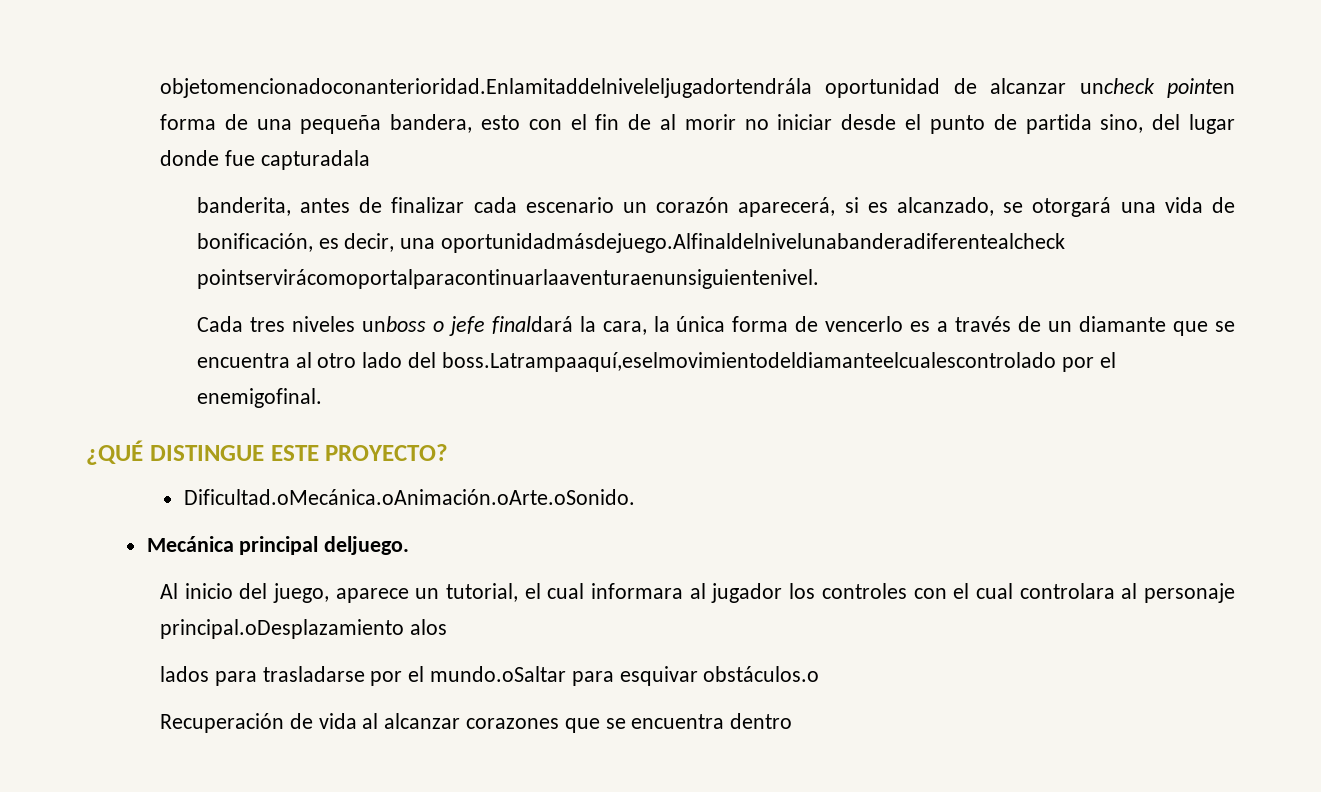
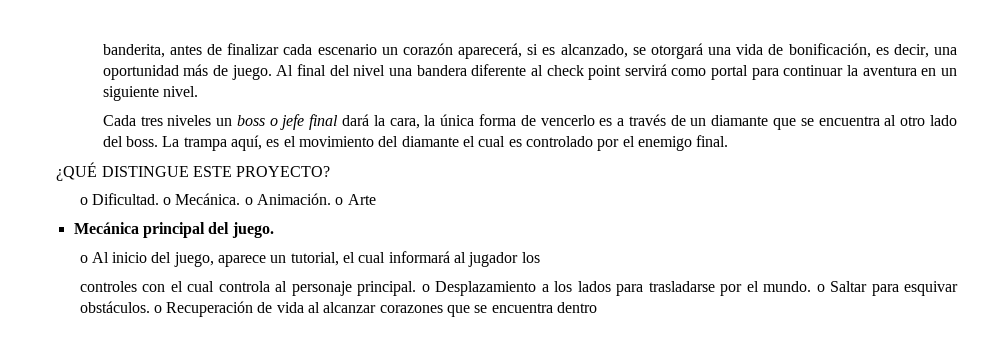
[159,78,1235,98] [159,114,1236,134] [159,150,370,170] objetomencionadoconanterioridad.Enlamitaddelniveleljugadortendrála oportunidad de alcanzar uncheck pointen forma de una pequeña bandera, esto con el fin de al morir no iniciar desde el punto de partida sino, del lugar donde fue capturadala // -> (102, 51) none
[441,233,1066,253] [196,269,819,289] [196,316,573,336] oportunidadmásdejuego.Alfinaldelnivelunabanderadiferentealcheck pointservirácomoportalparacontinuarlaaventuraenunsiguientenivel. // Cada tres niveles unboss o jefe finaldará -> [102,64,957,80] [102,86,199,101] [102,114,370,130] oportunidad más de juego. Al final del nivel una bandera diferente al check point servirá como portal para continuar la aventura en un siguiente nivel. // Cada tres niveles un boss o jefe final dará
[441,352,1116,372] [196,388,322,408] [86,440,449,465] [183,489,635,505] boss.Latrampaaquí,eselmovimientodeldiamanteelcualescontrolado por el enemigofinal. // ¿QUÉ DISTINGUE ESTE PROYECTO? // Dificultad.oMecánica.oAnimación.oArte.oSonido. -> [126,135,729,151] [56,162,331,181] [79,193,376,205] boss. La trampa aquí, es el movimiento del diamante el cual es controlado por el enemigo final. // ¿QUÉ DISTINGUE ESTE PROYECTO? // o Dificultad. o Mecánica. o Animación. o Arte
[324,536,410,555] deljuego. // -> [208,222,274,238] [79,255,88,263] del juego. // o
[591,583,684,599] informara -> [388,251,450,263] informará
(816, 591) none -> (540, 257) //
[1019,583,1115,599] controlara -> [218,281,270,292] controla
[159,619,447,639] principal.oDesplazamiento alos // -> [356,281,572,296] principal. o Desplazamiento a los
[429,666,820,686] mundo.oSaltar para esquivar obstáculos.o // -> [762,281,959,296] [79,301,162,313] mundo. o Saltar para esquivar obstáculos. o

